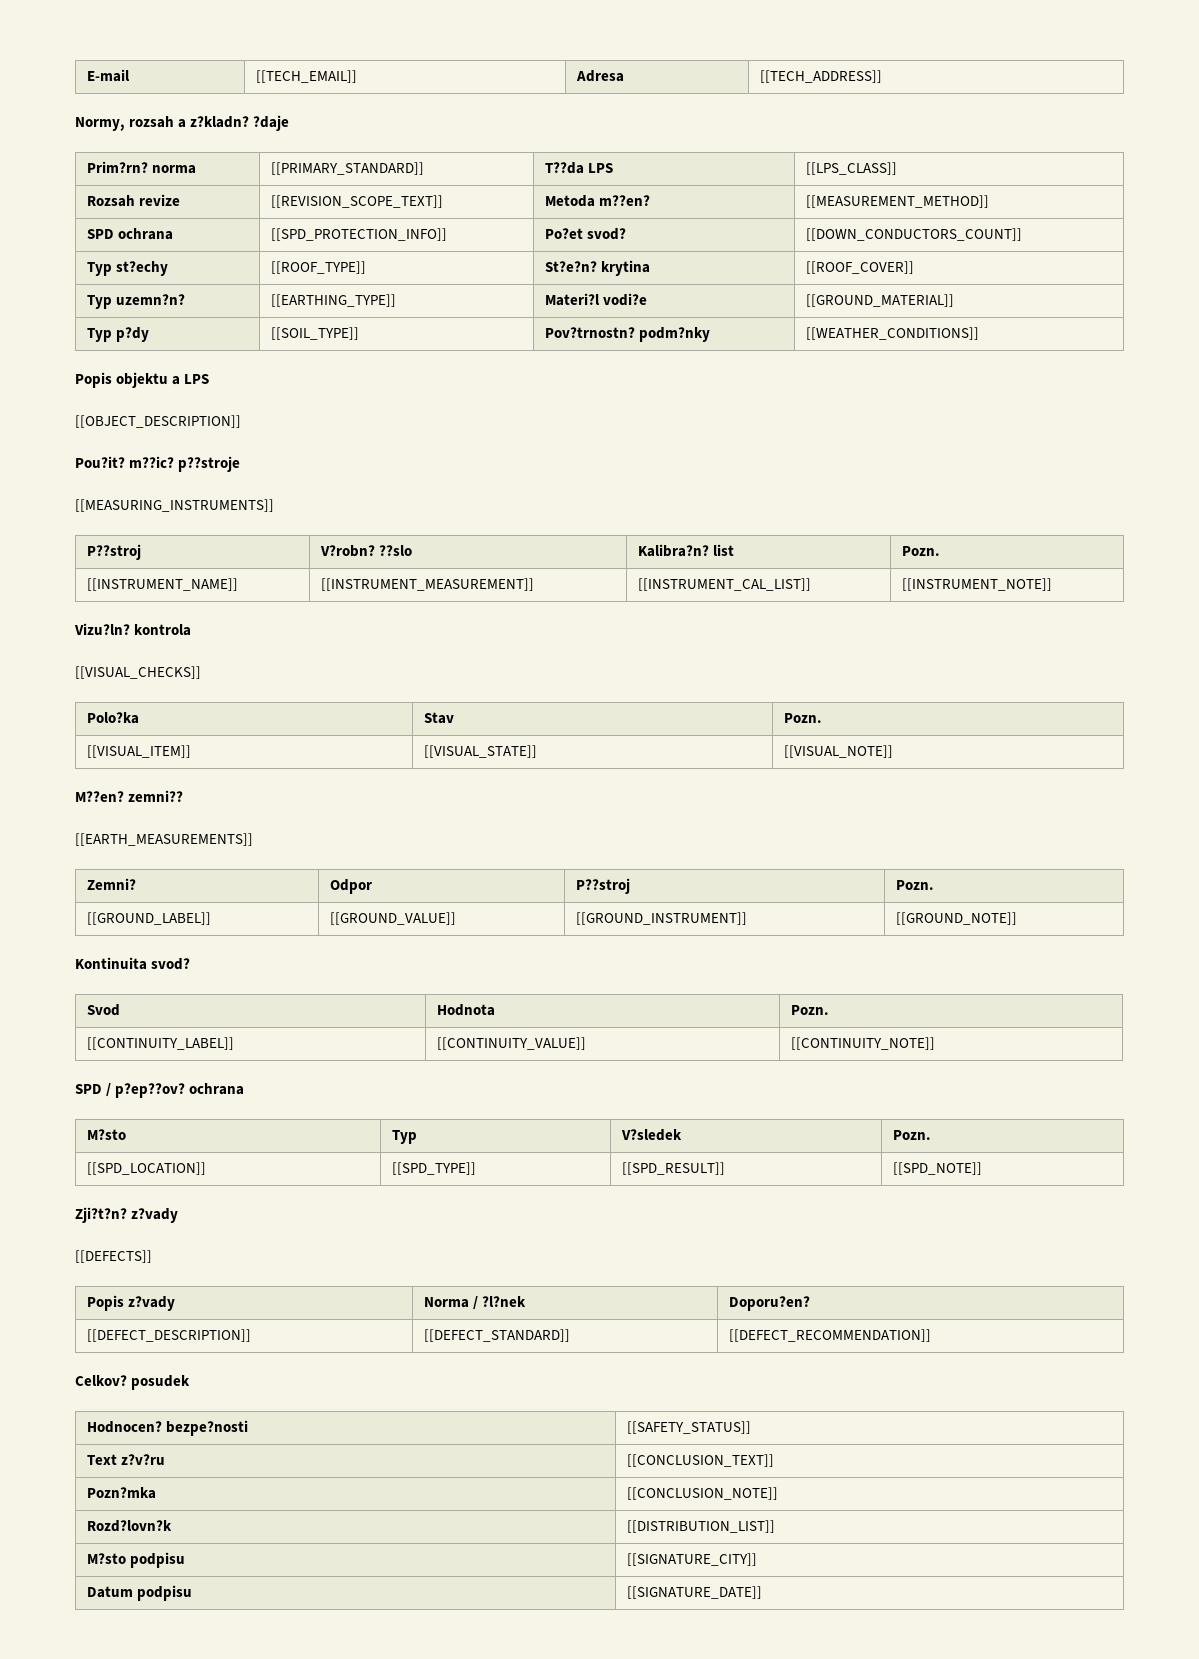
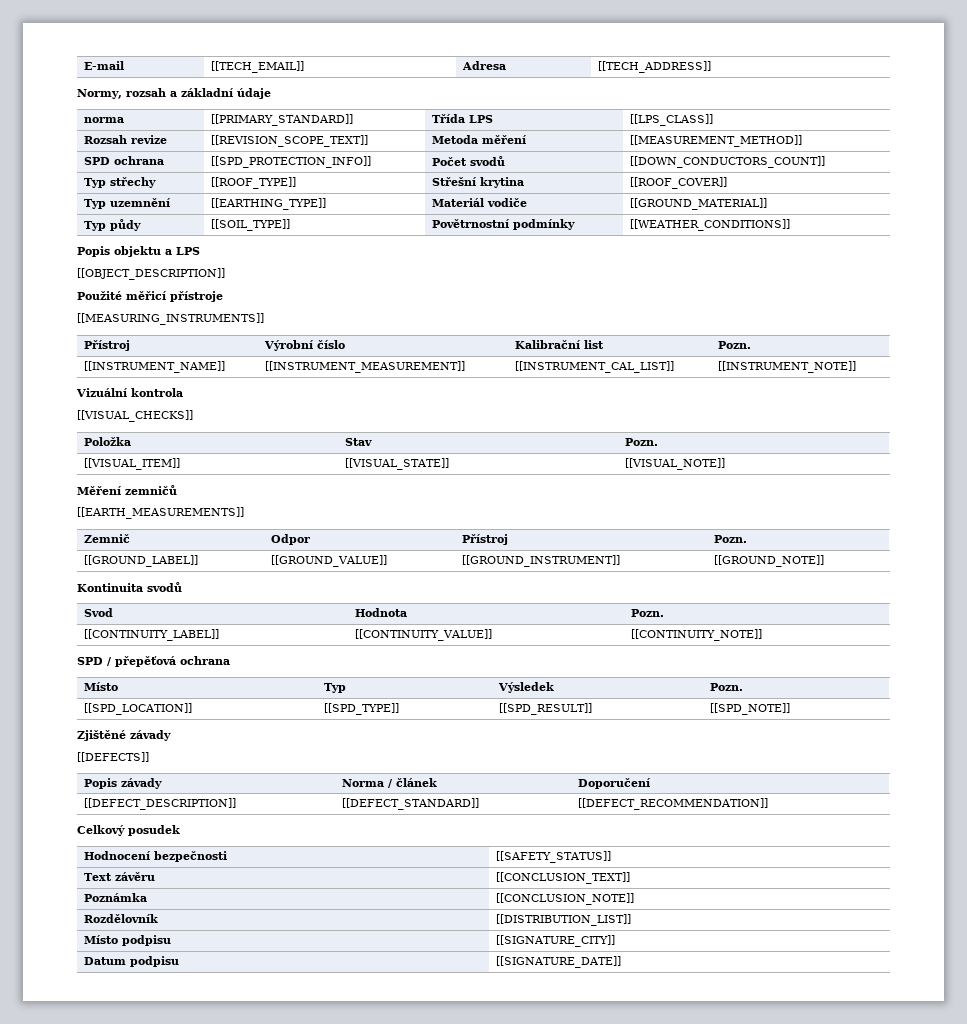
[190,115,290,131] [86,161,148,173] z?kladn? ?daje // Prim?rn? -> [181,88,271,99] základní údaje //
[544,162,584,174] T??da -> [431,114,465,123] Třída
[598,195,650,206] m??en? -> [481,135,527,144] měření
[544,228,626,240] Po?et svod? -> [431,156,505,166] Počet svodů
[115,261,168,276] st?echy -> [109,177,156,188] střechy
[544,261,597,272] St?e?n? -> [431,177,477,186] Střešní
[115,294,185,305] uzemn?n? -> [109,198,171,207] uzemnění
[544,293,647,306] Materi?l vodi?e -> [431,198,527,207] Materiál vodiče
[115,327,149,342] p?dy -> [109,219,141,231] půdy
[544,327,710,342] Pov?trnostn? podm?nky -> [431,219,575,230] Povětrnostní podmínky
[75,456,241,472] [75,499,274,512] [86,544,141,560] [319,545,412,557] [637,544,709,557] Pou?it? m??ic? p??stroje // [[MEASURING_INSTRUMENTS]] // P??stroj | V?robn? ??slo | Kalibra?n? -> [77,291,223,302] [77,313,264,325] [83,340,130,351] [263,340,345,351] [514,340,581,349] Použité měřicí přístroje // [[MEASURING_INSTRUMENTS]] // Přístroj | Výrobní číslo | Kalibrační
[74,623,130,635] Vizu?ln? -> [76,388,128,397] Vizuální
[86,712,139,724] Polo?ka -> [83,437,131,446] Položka
[75,790,184,802] M??en? zemni?? -> [77,485,177,495] Měření zemničů
[86,878,136,890] Zemni? -> [83,534,130,543] Zemnič
[575,878,630,894] P??stroj -> [461,534,508,545] Přístroj
[151,958,191,970] svod? -> [147,582,182,592] svodů
[115,1083,186,1098] p?ep??ov? -> [115,656,176,667] přepěťová
[86,1129,126,1140] M?sto -> [83,682,118,691] Místo
[620,1129,682,1141] V?sledek -> [497,682,554,693] Výsledek
[75,1207,179,1223] Zji?t?n? z?vady -> [77,730,171,741] Zjištěné závady
[127,1296,175,1311] z?vady -> [120,778,162,789] závady
[481,1296,526,1307] [728,1296,810,1311] ?l?nek | Doporu?en? -> [395,778,437,787] [577,778,651,789] článek | Doporučení
[75,1375,127,1386] Celkov? -> [77,825,125,836] Celkový
[86,1420,248,1436] Hodnocen? bezpe?nosti -> [83,851,227,862] Hodnocení bezpečnosti
[120,1454,165,1465] z?v?ru -> [114,872,155,881] závěru
[86,1487,156,1499] Pozn?mka -> [83,893,147,902] Poznámka
[86,1520,172,1532] Rozd?lovn?k -> [83,914,158,923] Rozdělovník
[86,1553,126,1564] M?sto -> [83,935,118,944] Místo

